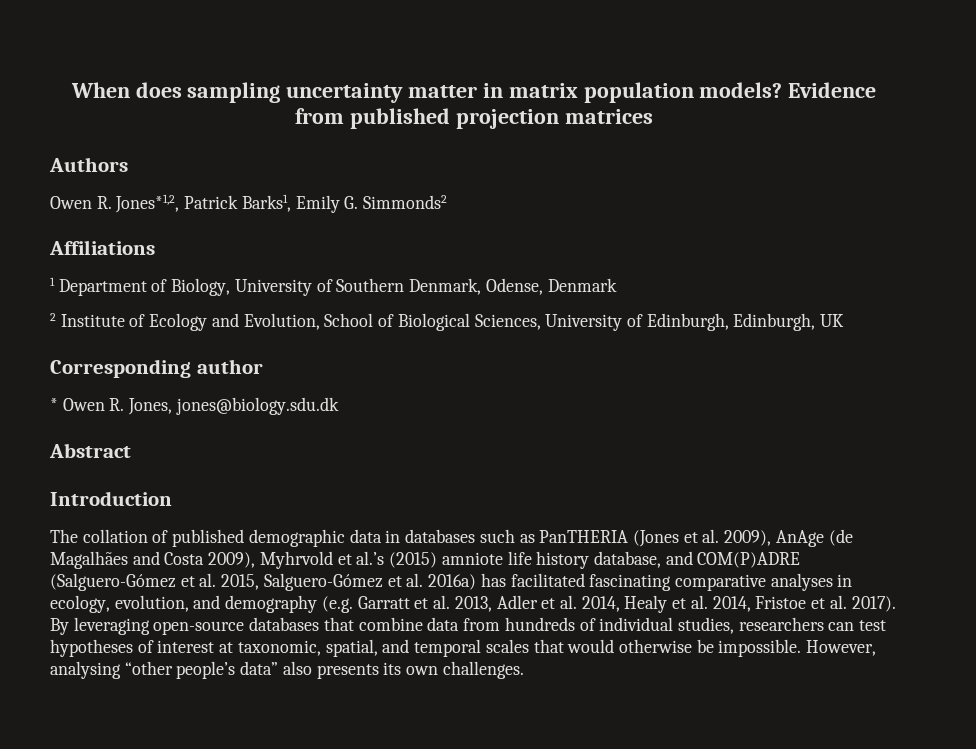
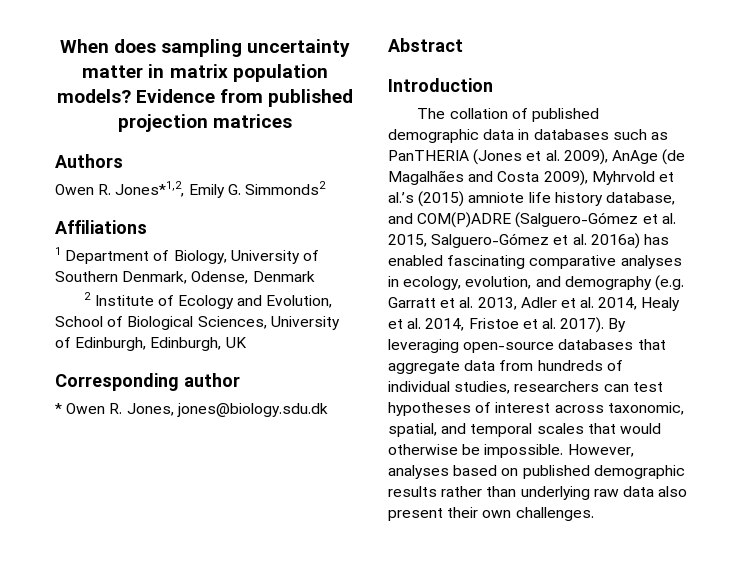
[184,194,291,212] Patrick Barks1, -> (185, 189) none
[510,573,585,587] facilitated -> [388,255,443,266] enabled
[358,617,423,631] combine -> [388,361,460,374] aggregate
[219,642,234,653] at -> [554,405,604,413] across
[50,661,402,679] analysing “other people’s data” also presents its -> [388,465,685,479] [388,486,688,500] [388,507,479,521] analyses based on published demographic results rather than underlying raw data also present their

